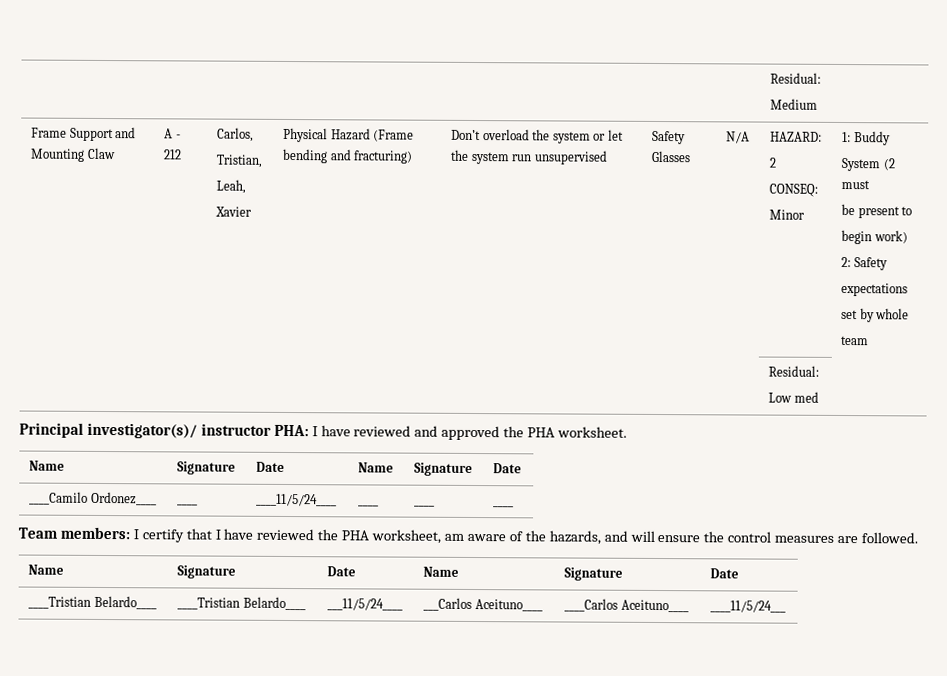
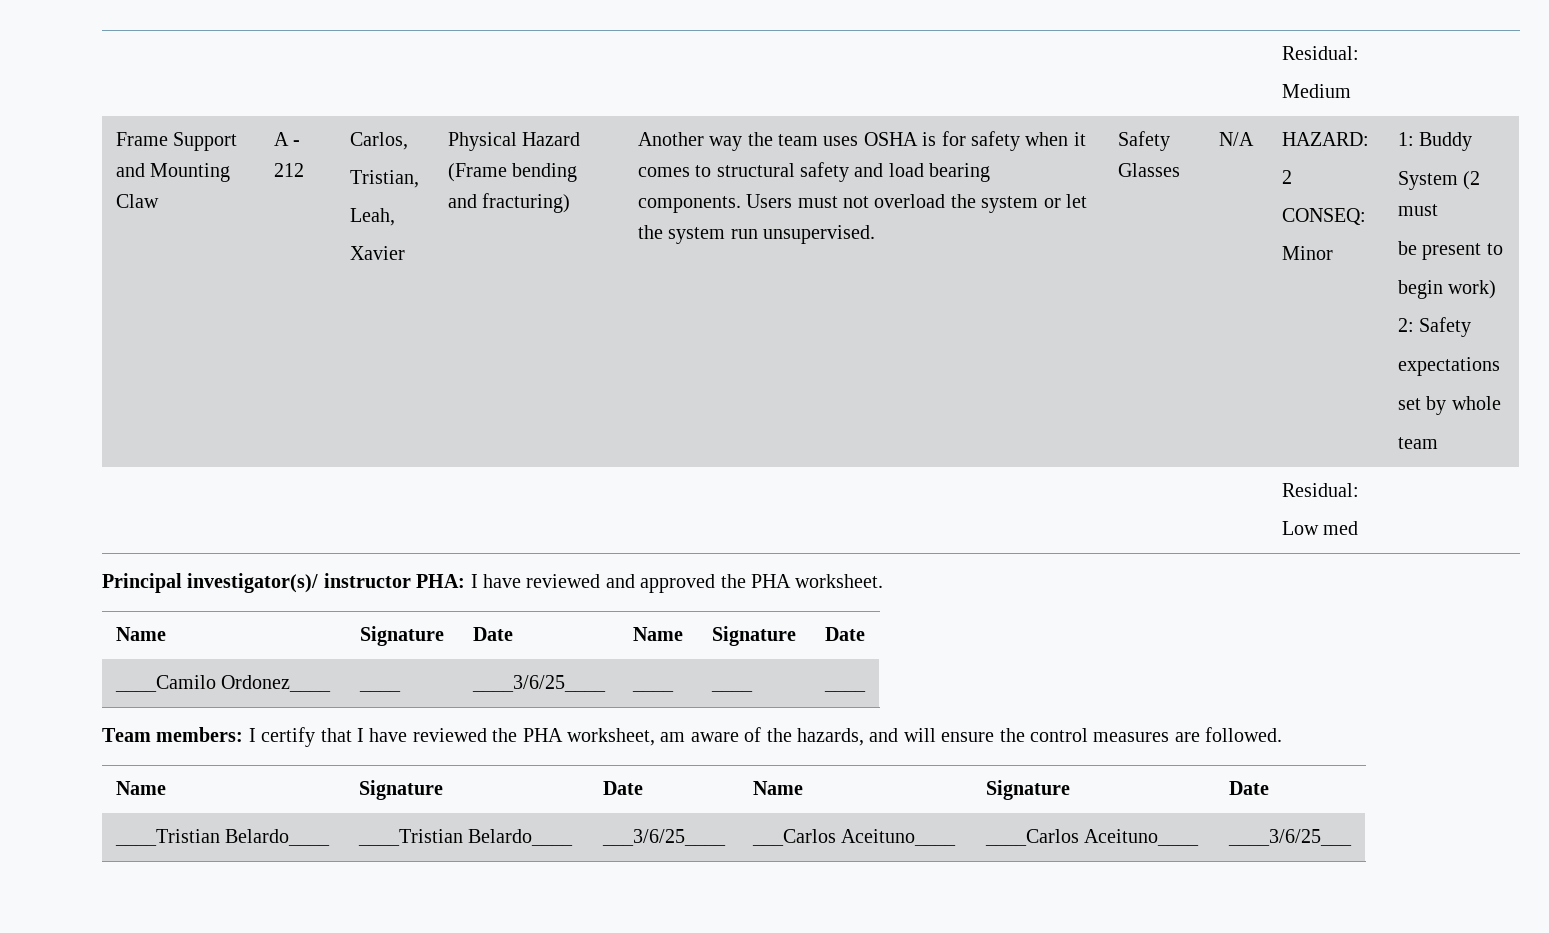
[451,129,482,141] Don’t -> [637,131,1086,151] [637,162,991,182] [637,194,870,213] Another way the team uses OSHA is for safety when it comes to structural safety and load bearing components. Users must not
[533,150,608,165] unsupervised -> [763,225,876,244] unsupervised.
[256,493,338,507] ____11/5/24____ -> [471,675,606,692] ____3/6/25____
[327,598,404,611] ___11/5/24____ -> [601,829,726,846] ___3/6/25____
[710,600,787,613] ____11/5/24___ -> [1227,829,1352,846] ____3/6/25___

